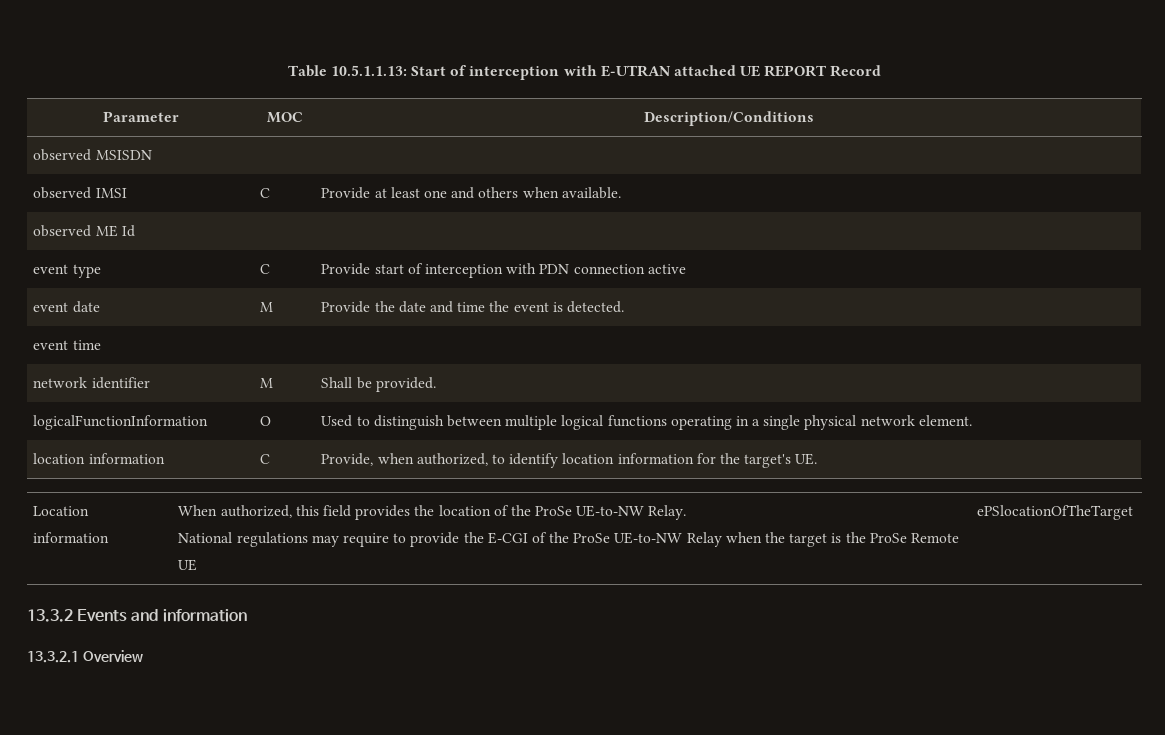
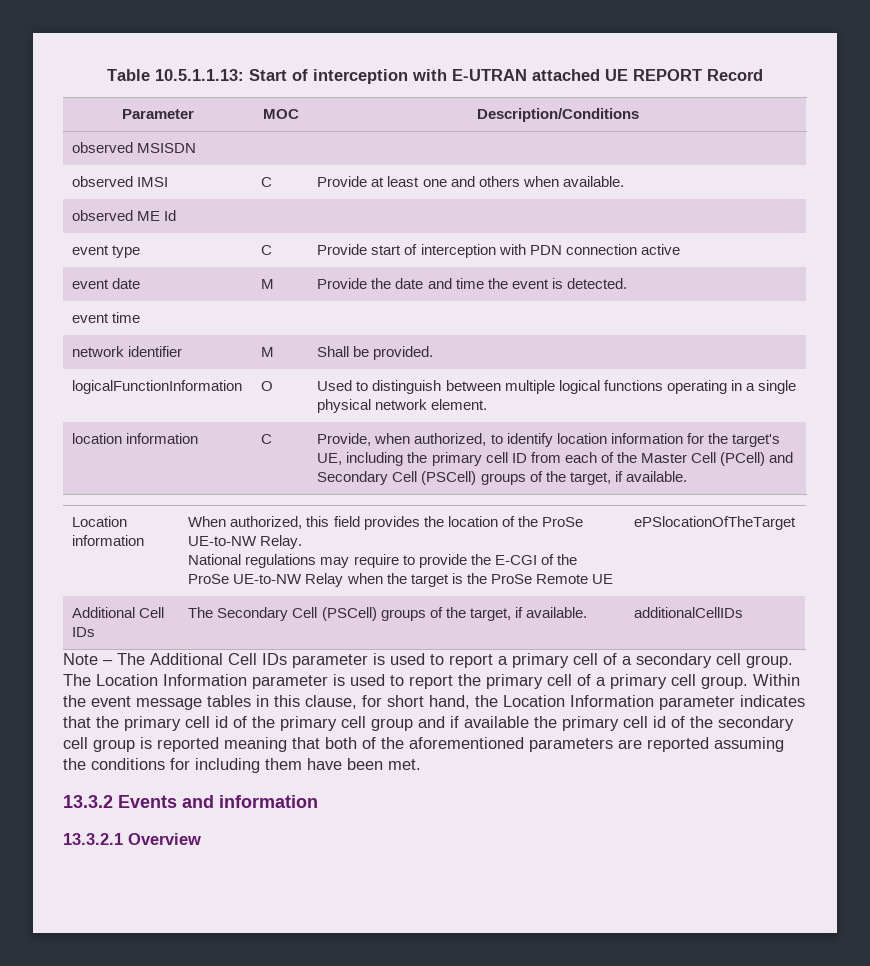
[795,453,818,465] UE. -> [317,452,794,466] [317,471,687,485] UE, including the primary cell ID from each of the Master Cell (PCell) and Secondary Cell (PSCell) groups of the target, if available.
(1134, 512) none -> [72,607,165,618] [72,627,96,637] [188,607,587,621] [634,607,744,618] [63,653,793,668] [63,674,800,689] [63,695,805,710] [63,716,794,731] [63,737,784,752] [63,758,421,773] // Additional Cell IDs | The Secondary Cell (PSCell) groups of the target, if available. | additionalCellIDs // Note – The Additional Cell IDs parameter is used to report a primary cell of a secondary cell group. The Location Information parameter is used to report the primary cell of a primary cell group. Within the event message tables in this clause, for short hand, the Location Information parameter indicates that the primary cell id of the primary cell group and if available the primary cell id of the secondary cell group is reported meaning that both of the aforementioned parameters are reported assuming the conditions for including them have been met.

